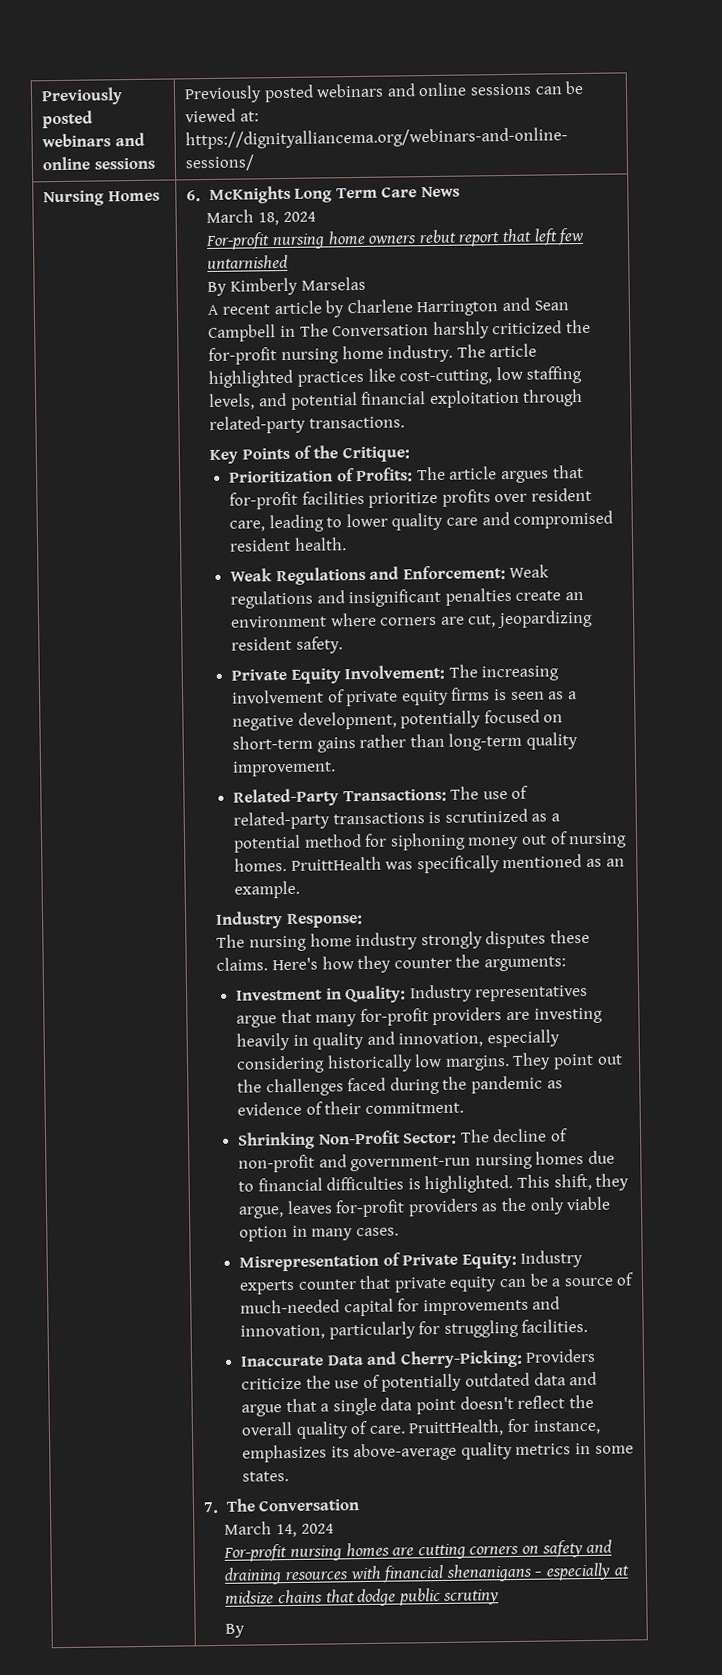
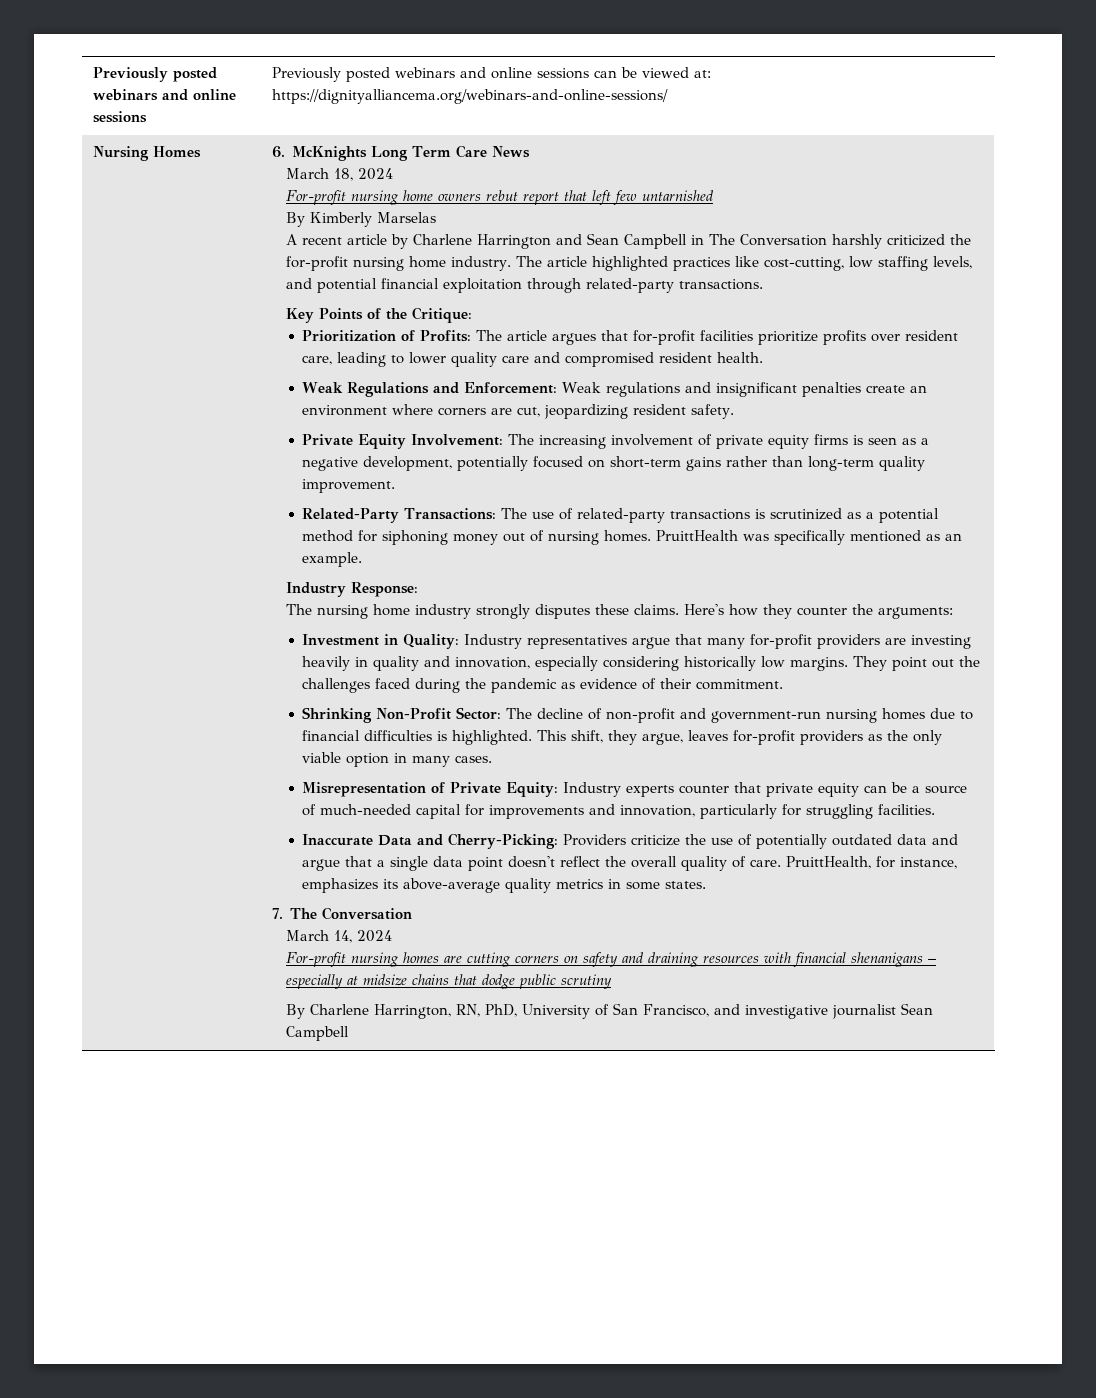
(246, 1630) none -> [309,1003,933,1019] [285,1026,349,1041] Charlene Harrington, RN, PhD, University of San Francisco, and investigative journalist Sean Campbell

